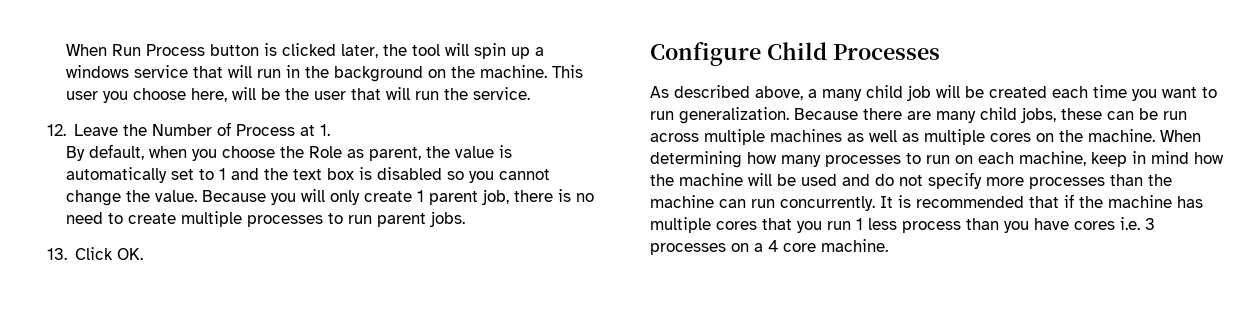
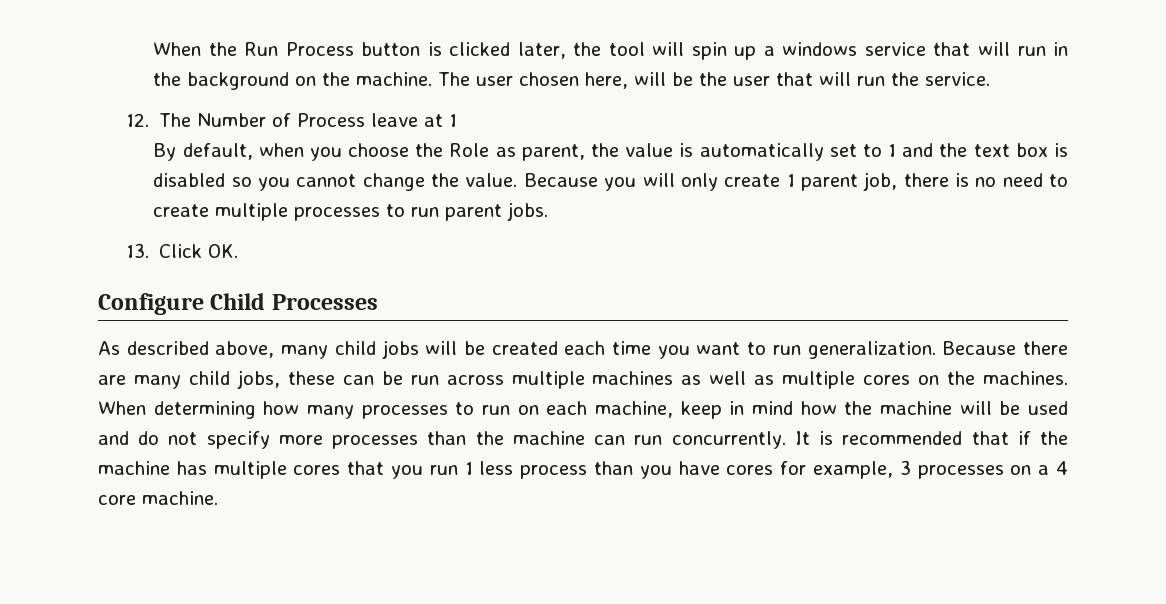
[65,44,107,56] When -> [153,42,237,56] When the
[551,65,583,78] [65,88,186,103] This user you choose -> [438,72,580,86] The user chosen
[74,124,148,136] Leave the -> [158,113,191,127] The
[300,124,331,136] at 1. -> [370,113,457,127] leave at 1
[808,85,931,101] a many child job -> [281,340,419,359] many child jobs
[1088,129,1155,142] machine. -> [983,371,1069,385] machines.
[1120,217,1140,230] i.e. -> [780,461,893,479] for example,

